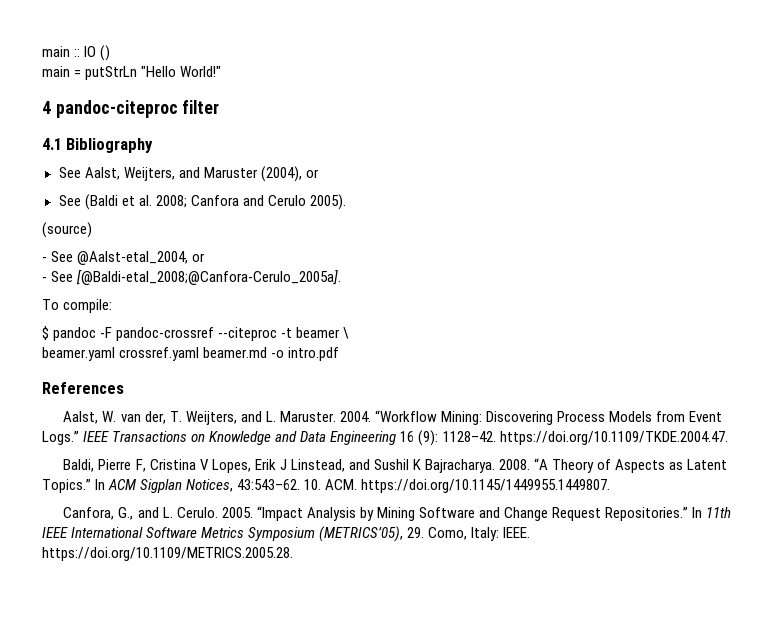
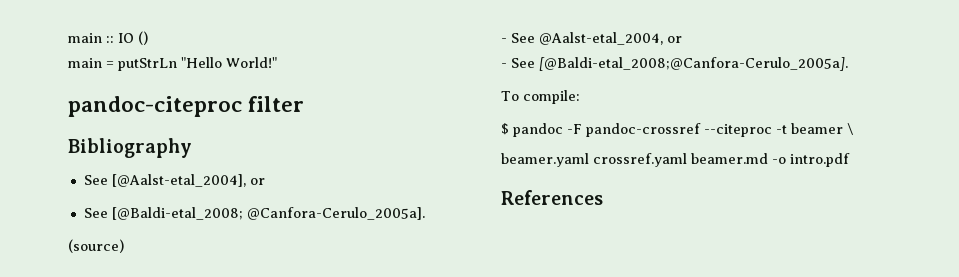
[42,101,51,114] 4 -> (277, 62) none
[42,138,62,150] 4.1 -> (305, 104) none
[84,166,319,182] [58,194,346,210] Aalst, Weijters, and Maruster (2004), or // See (Baldi et al. 2008; Canfora and Cerulo 2005). -> [111,174,265,187] [83,207,425,220] [@Aalst-etal_2004], or // See [@Baldi-etal_2008; @Canfora-Cerulo_2005a].
[63,410,723,425] [42,430,728,446] [63,458,728,473] [42,479,611,493] [63,506,732,521] [42,526,531,542] [42,547,293,561] // Aalst, W. van der, T. Weijters, and L. Maruster. 2004. “Workflow Mining: Discovering Process Models from Event Logs.” IEEE Transactions on Knowledge and Data Engineering 16 (9): 1128–42. https://doi.org/10.1109/TKDE.2004.47. // Baldi, Pierre F, Cristina V Lopes, Erik J Linstead, and Sushil K Bajracharya. 2008. “A Theory of Aspects as Latent Topics.” In ACM Sigplan Notices, 43:543–62. 10. ACM. https://doi.org/10.1145/1449955.1449807. // Canfora, G., and L. Cerulo. 2005. “Impact Analysis by Mining Software and Change Request Repositories.” In 11th IEEE International Software Metrics Symposium (METRICS’05), 29. Como, Italy: IEEE. https://doi.org/10.1109/METRICS.2005.28. -> (603, 197) none

